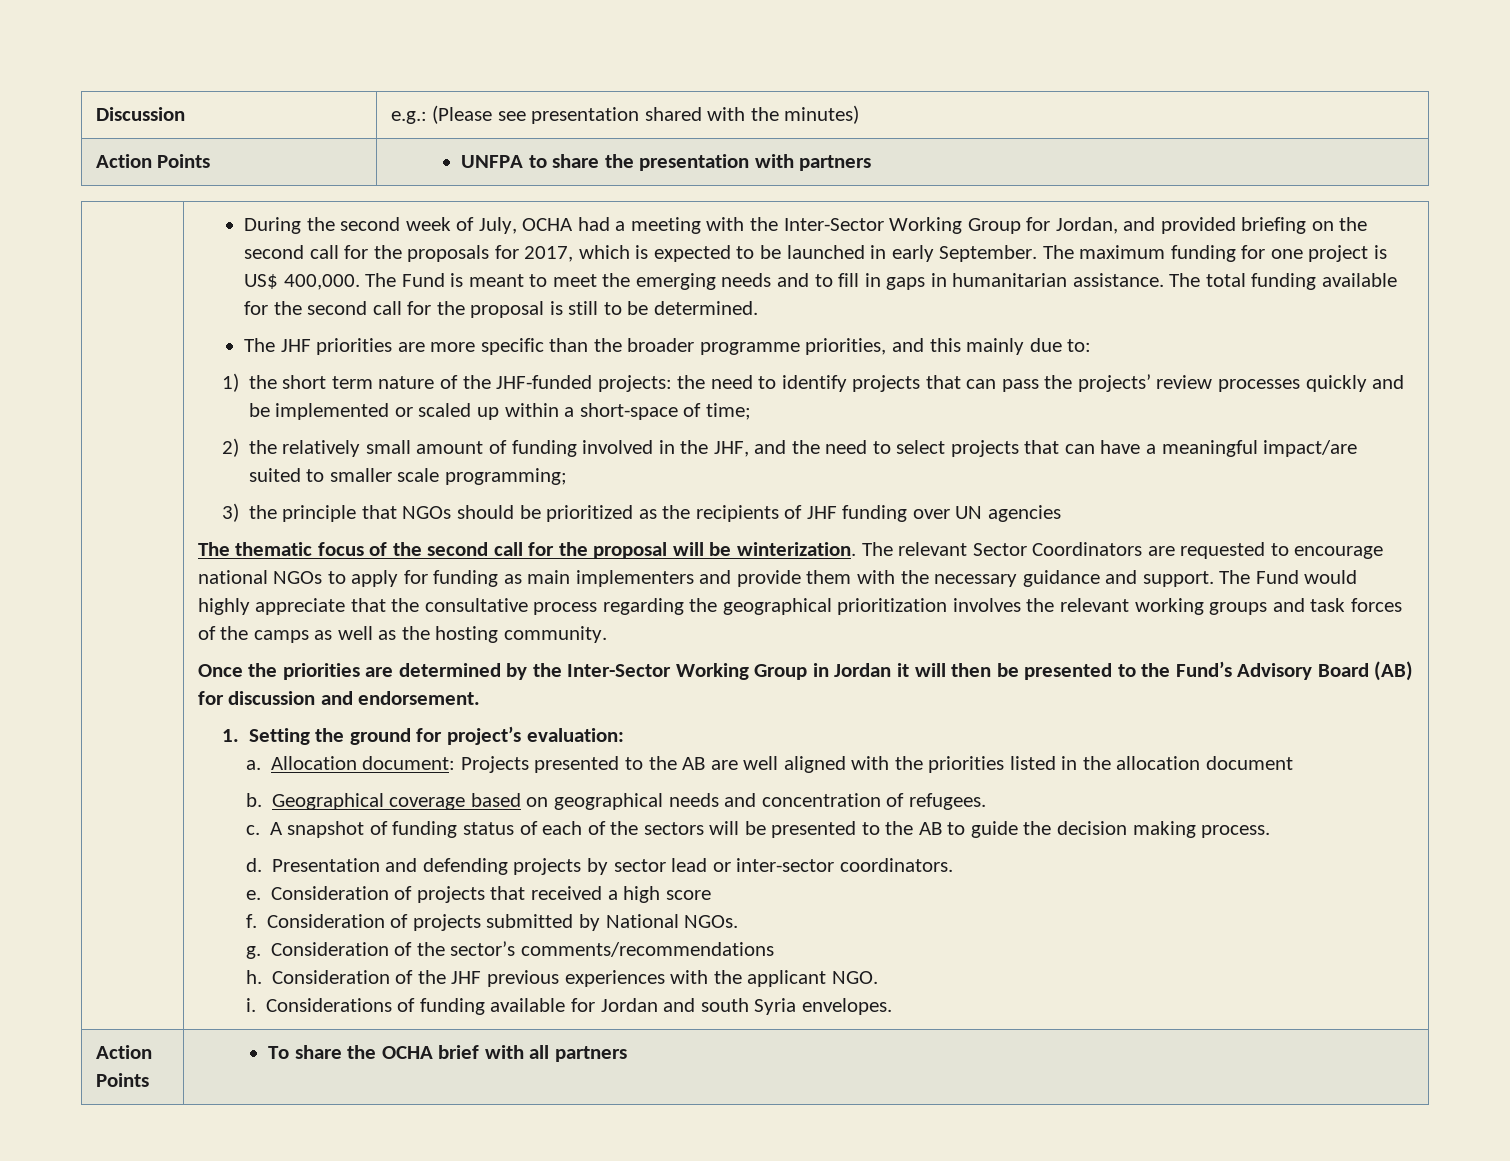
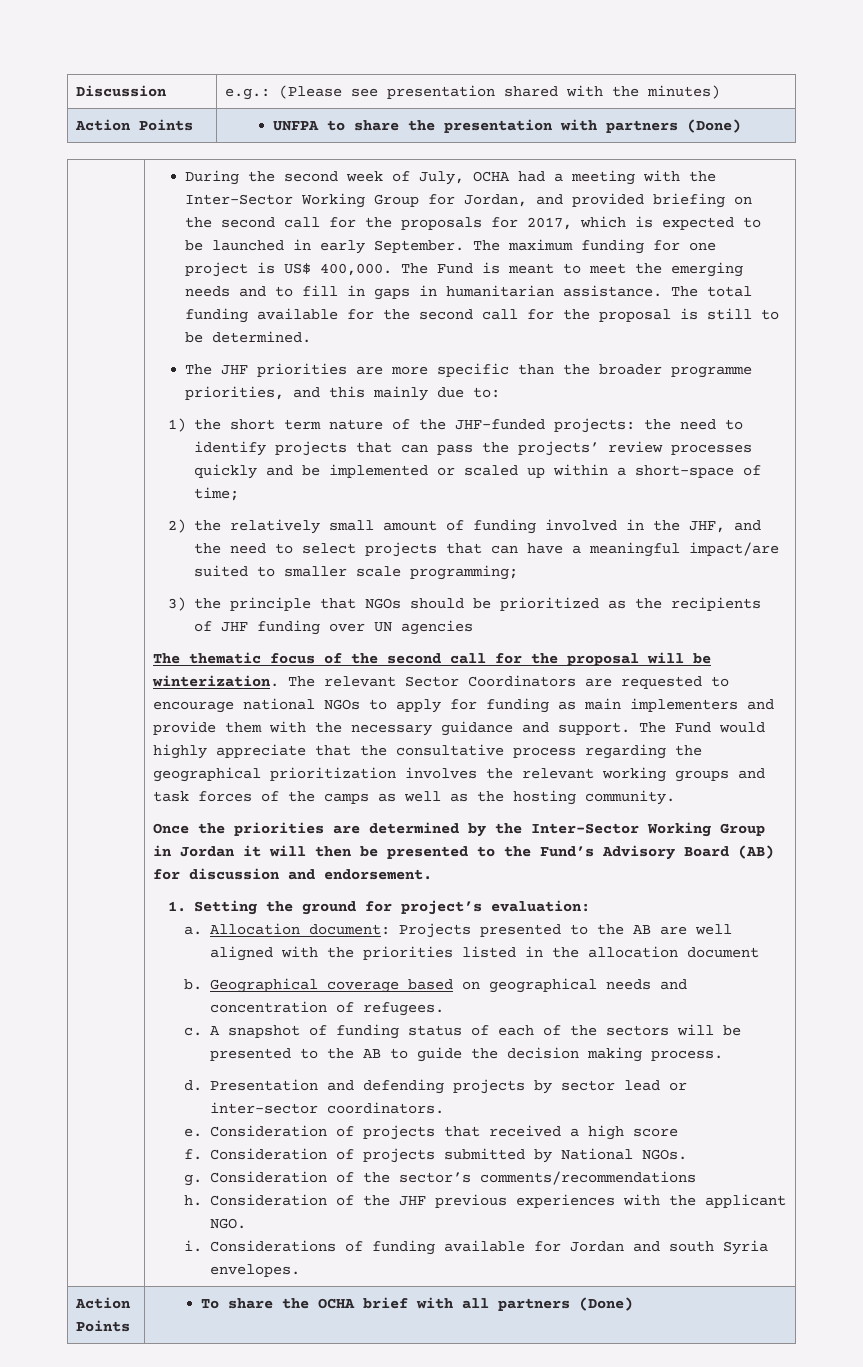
(872, 163) none -> [686,119,741,133] (Done)
(627, 1054) none -> [578,1297,633,1311] (Done)

